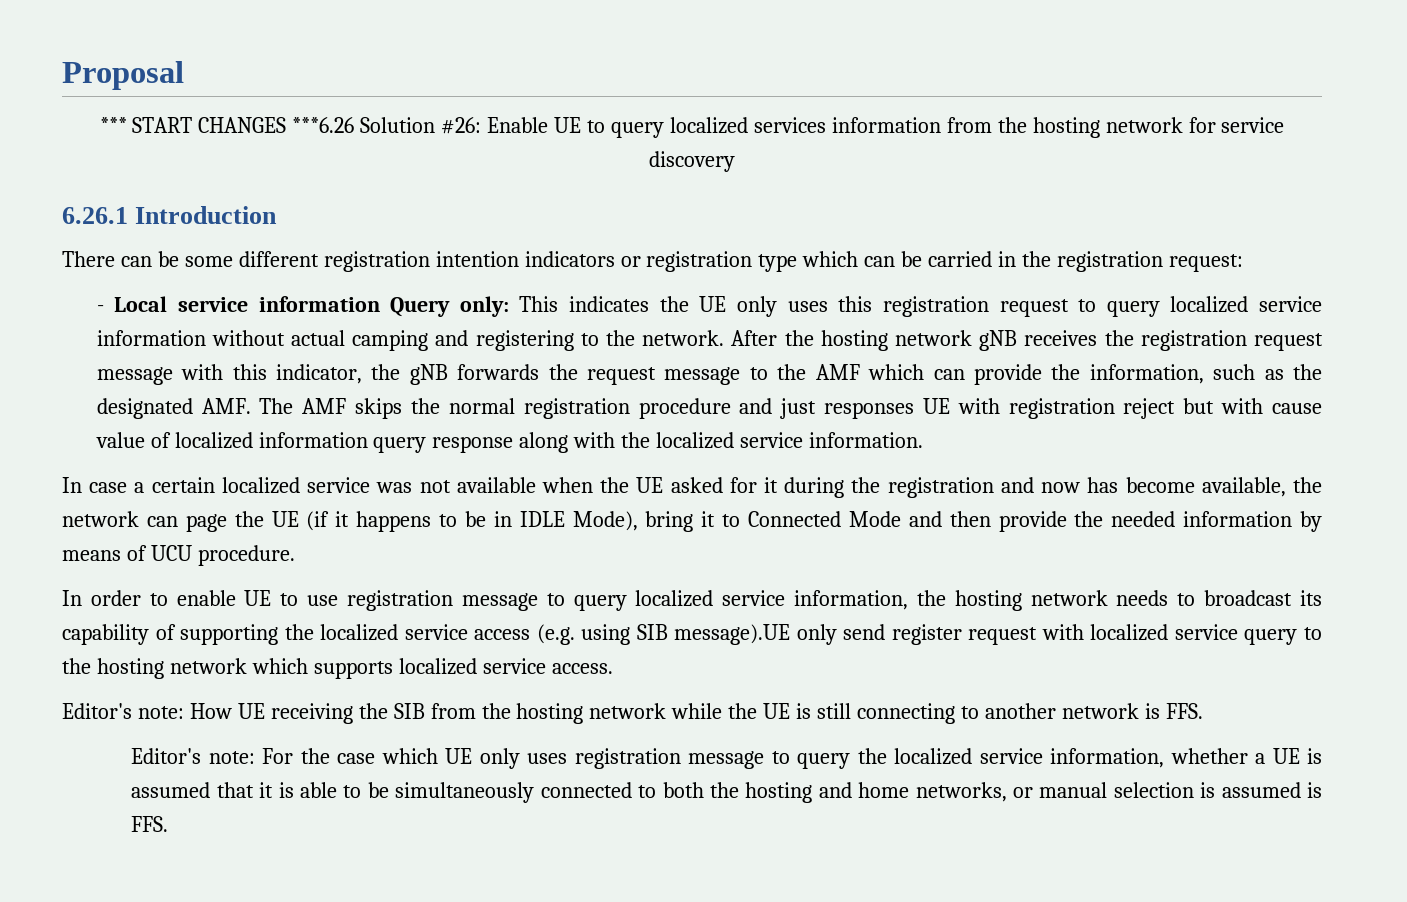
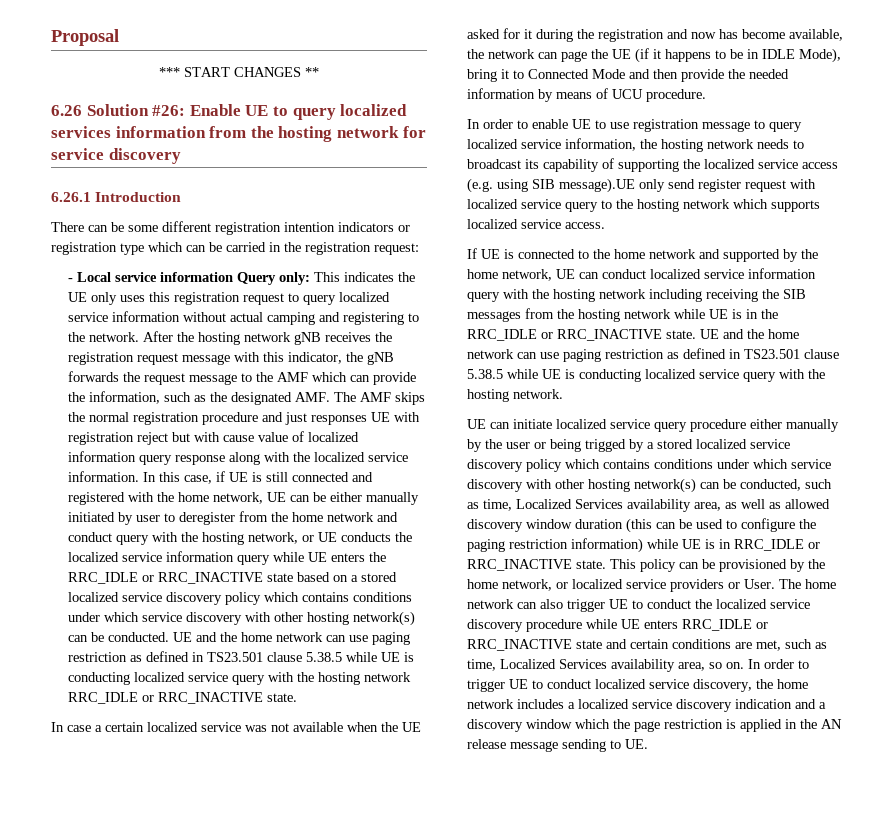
[292,117,355,133] ***6.26 -> [305,67,319,77] [51,105,82,116] ** // 6.26
(924, 440) none -> [143,471,374,484] [68,492,420,505] [68,511,399,525] [68,532,413,545] [68,551,387,565] [68,572,398,584] [68,592,413,605] [68,611,416,626] [68,632,411,645] [68,651,415,662] [68,672,412,685] [68,692,298,704] In this case, if UE is still connected and registered with the home network, UE can be either manually initiated by user to deregister from the home network and conduct query with the hosting network, or UE conducts the localized service information query while UE enters the RRC_IDLE or RRC_INACTIVE state based on a stored localized service discovery policy which contains conditions under which service discovery with other hosting network(s) can be conducted. UE and the home network can use paging restriction as defined in TS23.501 clause 5.38.5 while UE is conducting localized service query with the hosting network RRC_IDLE or RRC_INACTIVE state.
[62,703,265,719] Editor's note: How UE -> [467,248,818,262] [467,268,816,281] [467,289,702,302] If UE is connected to the home network and supported by the home network, UE can conduct localized service information query with the hosting network including
(425, 711) none -> [467,311,521,322] messages
[728,703,1203,724] [131,748,1322,769] [131,782,1323,803] [131,816,169,832] the UE is still connecting to another network is FFS. // Editor's note: For the case which UE only uses registration message to query the localized service information, whether a UE is assumed that it is able to be simultaneously connected to both the hosting and home networks, or manual selection is assumed is FFS. -> [709,309,778,319] [467,329,799,341] [467,348,839,362] [467,369,825,382] [467,389,563,402] [467,419,839,432] [467,439,790,452] [467,459,831,472] [467,478,832,493] [467,499,830,512] [467,518,816,533] [467,538,820,553] [467,559,825,572] [467,579,836,592] [467,599,810,612] [467,619,768,632] [467,639,827,651] [467,659,809,672] [467,679,808,692] [467,699,826,712] [467,719,842,732] [467,739,648,752] UE is in the RRC_IDLE or RRC_INACTIVE state. UE and the home network can use paging restriction as defined in TS23.501 clause 5.38.5 while UE is conducting localized service query with the hosting network. // UE can initiate localized service query procedure either manually by the user or being trigged by a stored localized service discovery policy which contains conditions under which service discovery with other hosting network(s) can be conducted, such as time, Localized Services availability area, as well as allowed discovery window duration (this can be used to configure the paging restriction information) while UE is in RRC_IDLE or RRC_INACTIVE state. This policy can be provisioned by the home network, or localized service providers or User. The home network can also trigger UE to conduct the localized service discovery procedure while UE enters RRC_IDLE or RRC_INACTIVE state and certain conditions are met, such as time, Localized Services availability area, so on. In order to trigger UE to conduct localized service discovery, the home network includes a localized service discovery indication and a discovery window which the page restriction is applied in the AN release message sending to UE.

